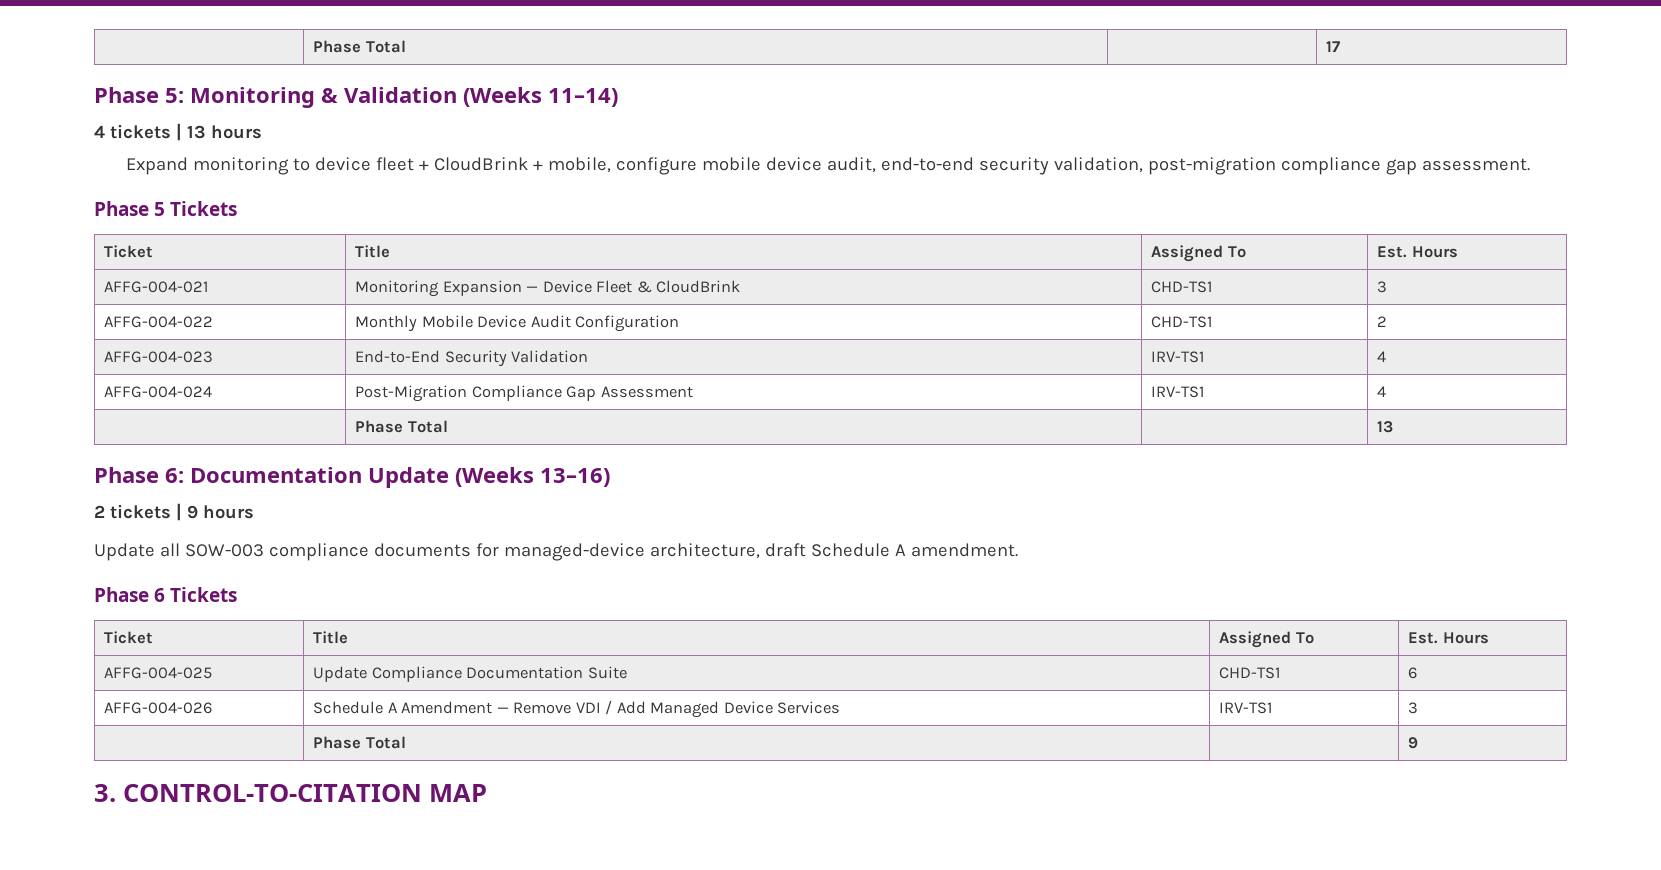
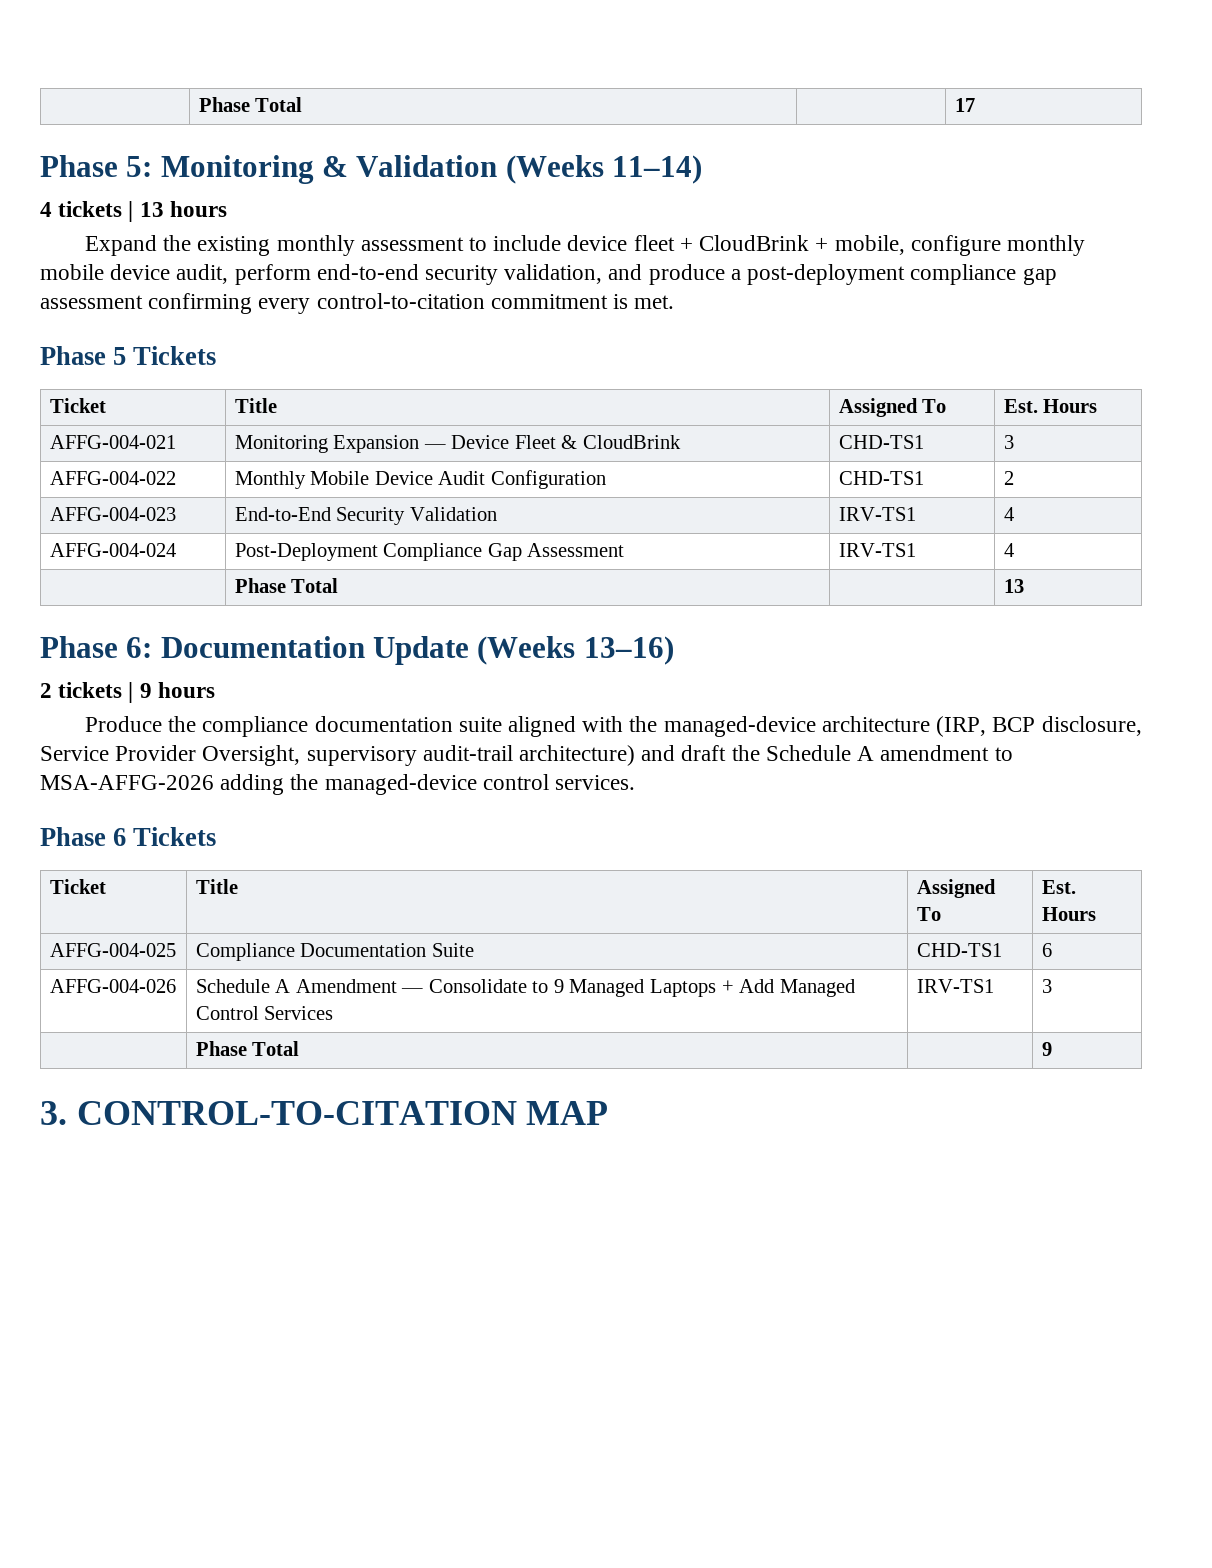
[193,157,311,175] monitoring to -> [163,235,562,256] the existing monthly assessment to include
(698, 166) none -> [1006,235,1085,256] monthly
(877, 165) none -> [234,264,311,285] perform
[1148,157,1531,175] post-migration compliance gap assessment. -> [608,264,1057,285] [40,293,675,314] and produce a post-deployment compliance gap assessment confirming every control-to-citation commitment is met.
[355,385,468,402] Post-Migration -> [234,543,378,561] Post-Deployment
[94,543,1018,561] Update all SOW-003 compliance documents for managed-device architecture, draft Schedule A amendment. -> [85,716,1142,737] [40,745,1013,766] [40,774,636,795] Produce the compliance documentation suite aligned with the managed-device architecture (IRP, BCP disclosure, Service Provider Oversight, supervisory audit-trail architecture) and draft the Schedule A amendment to MSA-AFFG-2026 adding the managed-device control services.
[313,666,368,682] Update -> (176, 950) none
[513,700,613,715] Remove VDI / -> [428,979,734,997] Consolidate to 9 Managed Laptops +
[723,701,773,714] Device -> [195,1006,259,1020] Control

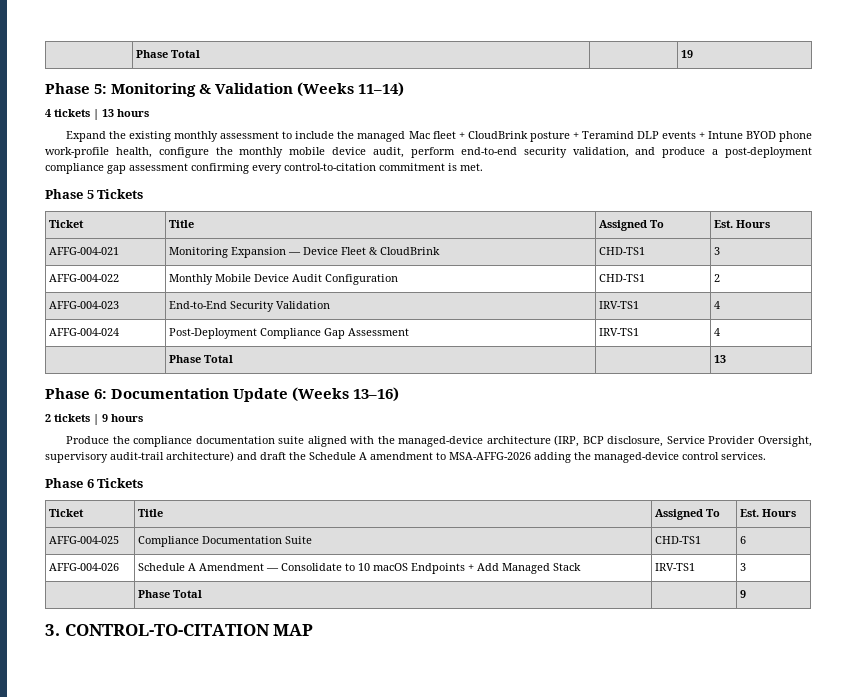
[198,97,303,112] [954,98,975,112] | Phase Total | | 17 -> [136,50,201,58] [681,50,694,58] | Phase Total | | 19
[567,235,1001,256] device fleet + CloudBrink + mobile, configure -> [337,131,812,142] [45,147,233,158] the managed Mac fleet + CloudBrink posture + Teramind DLP events + Intune BYOD phone work-profile health, configure the
[553,979,716,997] 9 Managed Laptops -> [358,563,466,574] 10 macOS Endpoints
[195,1006,334,1020] Control Services -> [553,563,582,571] Stack

